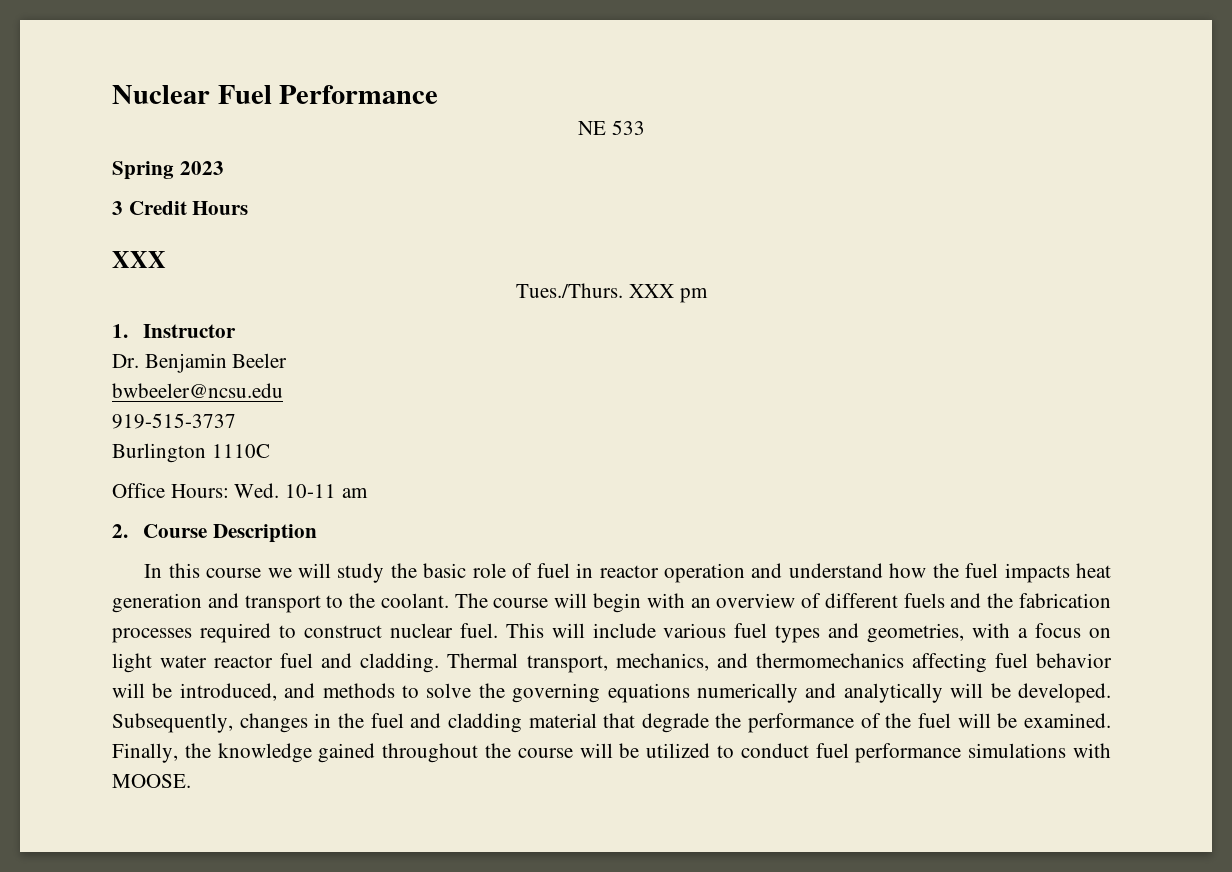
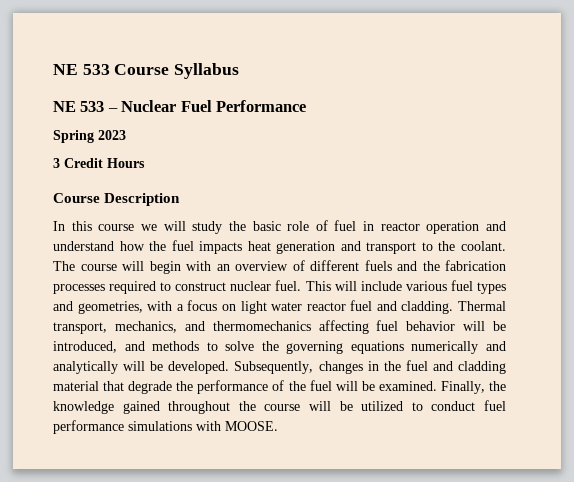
(112, 94) none -> [53,63,240,79] [53,101,118,112] NE 533 Course Syllabus // NE 533 –
[578,120,645,135] // NE 533 -> (307, 106) none
[112,251,166,268] [516,283,708,303] [112,324,237,338] [112,353,288,373] [112,383,283,398] [112,413,236,429] [112,443,270,463] [112,483,368,498] [112,524,128,538] XXX // Tues./Thurs. XXX pm // 1. Instructor // Dr. Benjamin Beeler // bwbeeler@ncsu.edu // 919-515-3737 // Burlington 1110C // Office Hours: Wed. 10-11 am // 2. -> (145, 163) none

